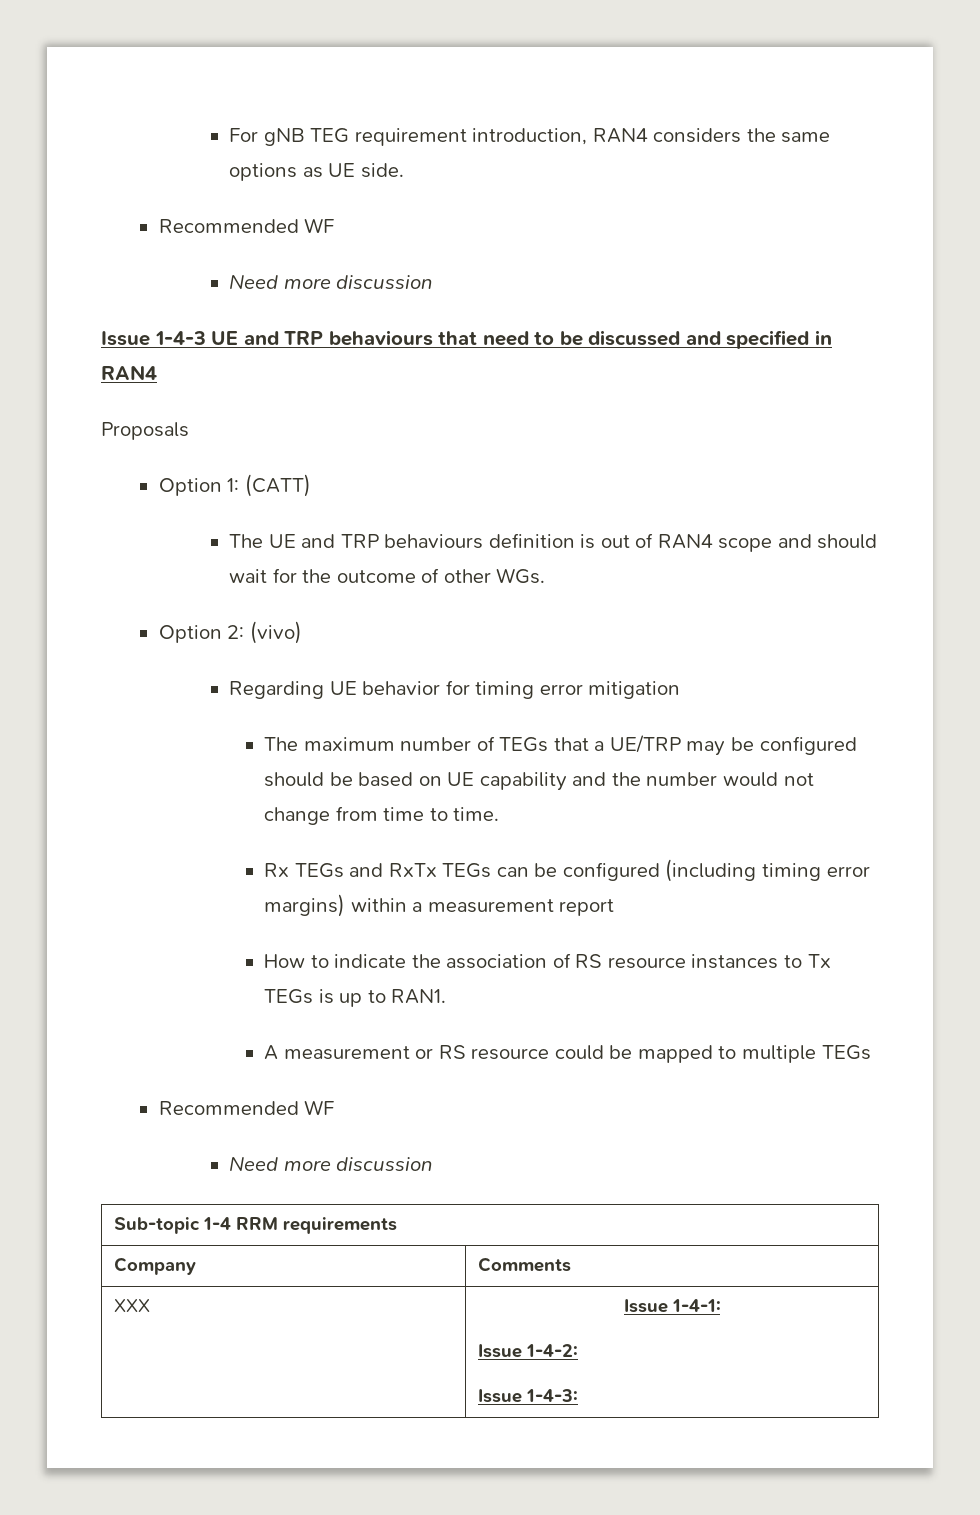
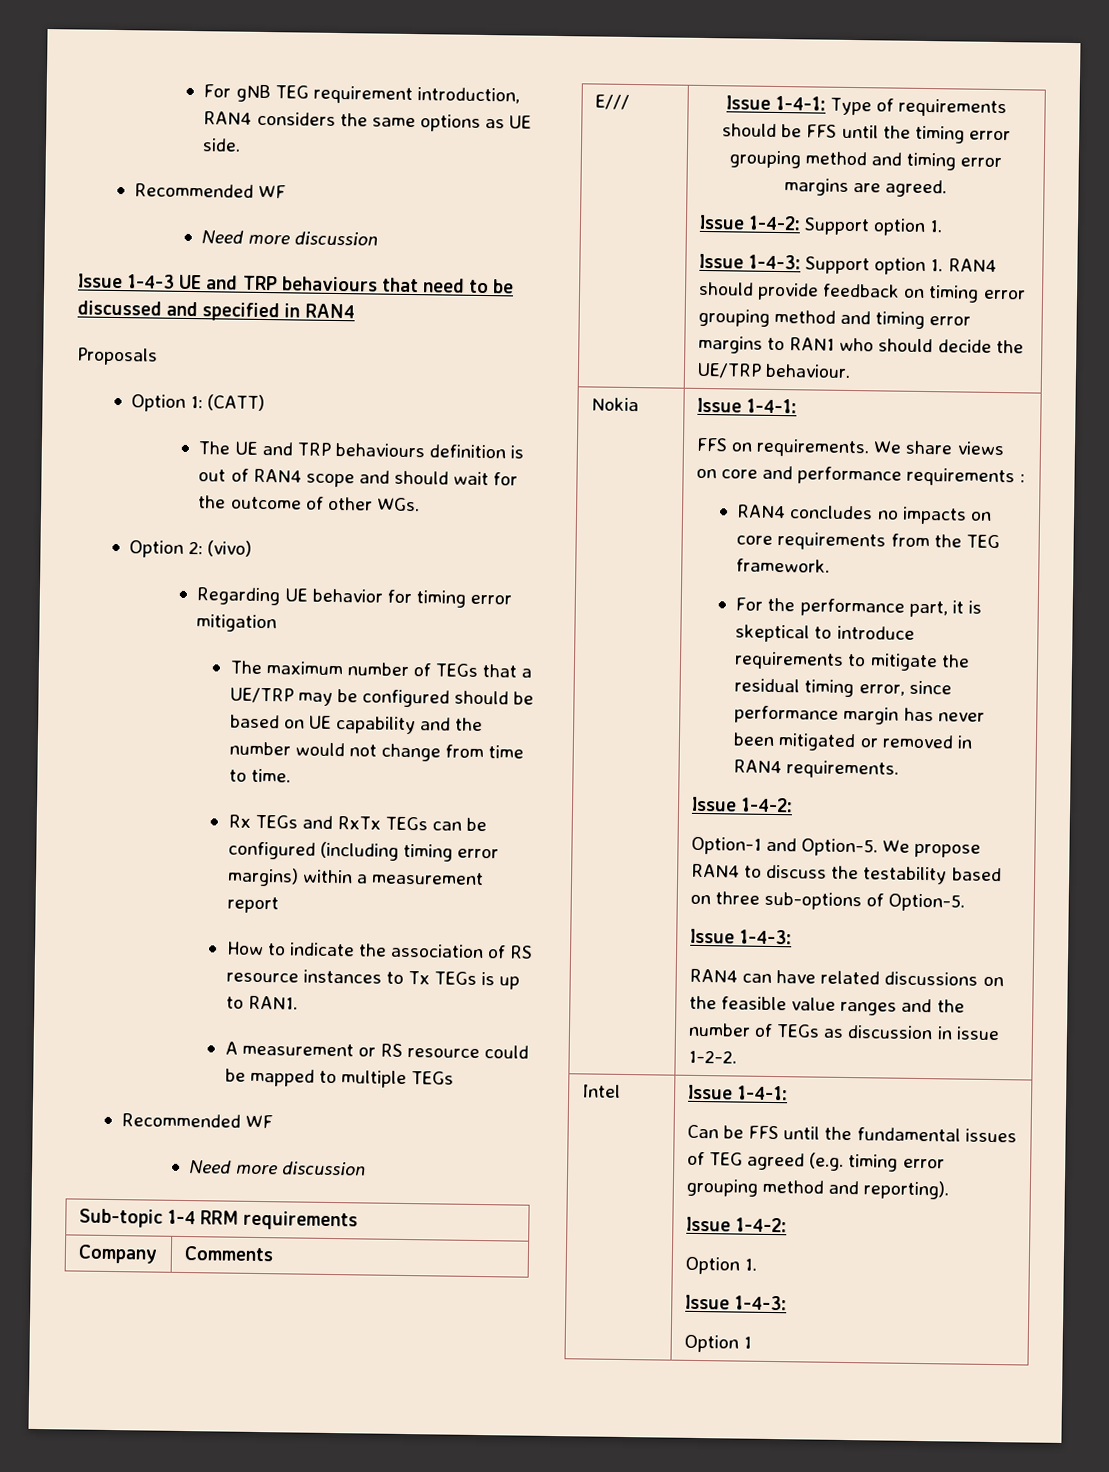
[114,1299,151,1312] [623,1299,721,1313] [478,1344,579,1358] [478,1389,579,1403] XXX | Issue 1-4-1: // Issue 1-4-2: // Issue 1-4-3: -> [594,94,630,110] [725,95,1008,118] [722,123,1011,144] [728,150,1003,171] [783,178,948,198] [698,214,944,237] [698,253,997,276] [698,281,1026,303] [697,308,972,330] [697,335,1024,354] [696,362,852,379] [590,397,639,412] [696,397,798,414] [695,437,1005,458] [695,465,1025,487] [736,504,992,525] [736,532,1000,551] [736,558,831,573] [735,597,982,618] [735,624,915,643] [734,651,970,672] [734,678,952,698] [734,705,985,725] [733,732,973,752] [733,759,900,779] [690,796,794,813] [690,836,982,858] [690,863,1002,885] [689,891,966,912] [689,928,793,945] [688,968,1004,987] [688,995,965,1016] [687,1022,1000,1041] [687,1049,737,1064] [581,1084,621,1098] [687,1084,789,1101] [686,1124,1017,1143] [686,1151,945,1172] [685,1178,950,1200] [685,1216,788,1233] [684,1256,758,1275] [684,1294,788,1311] [683,1334,753,1353] E/// | Issue 1-4-1: Type of requirements should be FFS until the timing error grouping method and timing error margins are agreed. // Issue 1-4-2: Support option 1. // Issue 1-4-3: Support option 1. RAN4 should provide feedback on timing error grouping method and timing error margins to RAN1 who should decide the UE/TRP behaviour. // Nokia | Issue 1-4-1: // FFS on requirements. We share views on core and performance requirements : // RAN4 concludes no impacts on core requirements from the TEG framework. // For the performance part, it is skeptical to introduce requirements to mitigate the residual timing error, since performance margin has never been mitigated or removed in RAN4 requirements. // Issue 1-4-2: // Option-1 and Option-5. We propose RAN4 to discuss the testability based on three sub-options of Option-5. // Issue 1-4-3: // RAN4 can have related discussions on the feasible value ranges and the number of TEGs as discussion in issue 1-2-2. // Intel | Issue 1-4-1: // Can be FFS until the fundamental issues of TEG agreed (e.g. timing error grouping method and reporting). // Issue 1-4-2: // Option 1. // Issue 1-4-3: // Option 1

